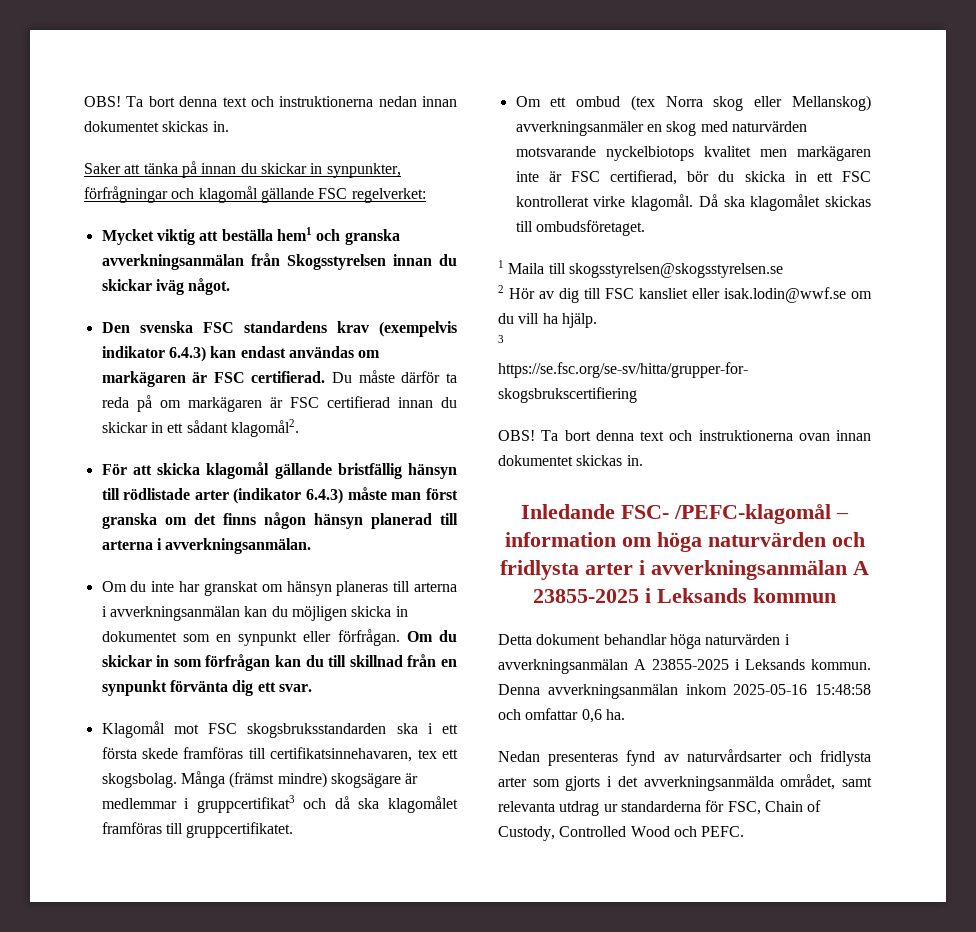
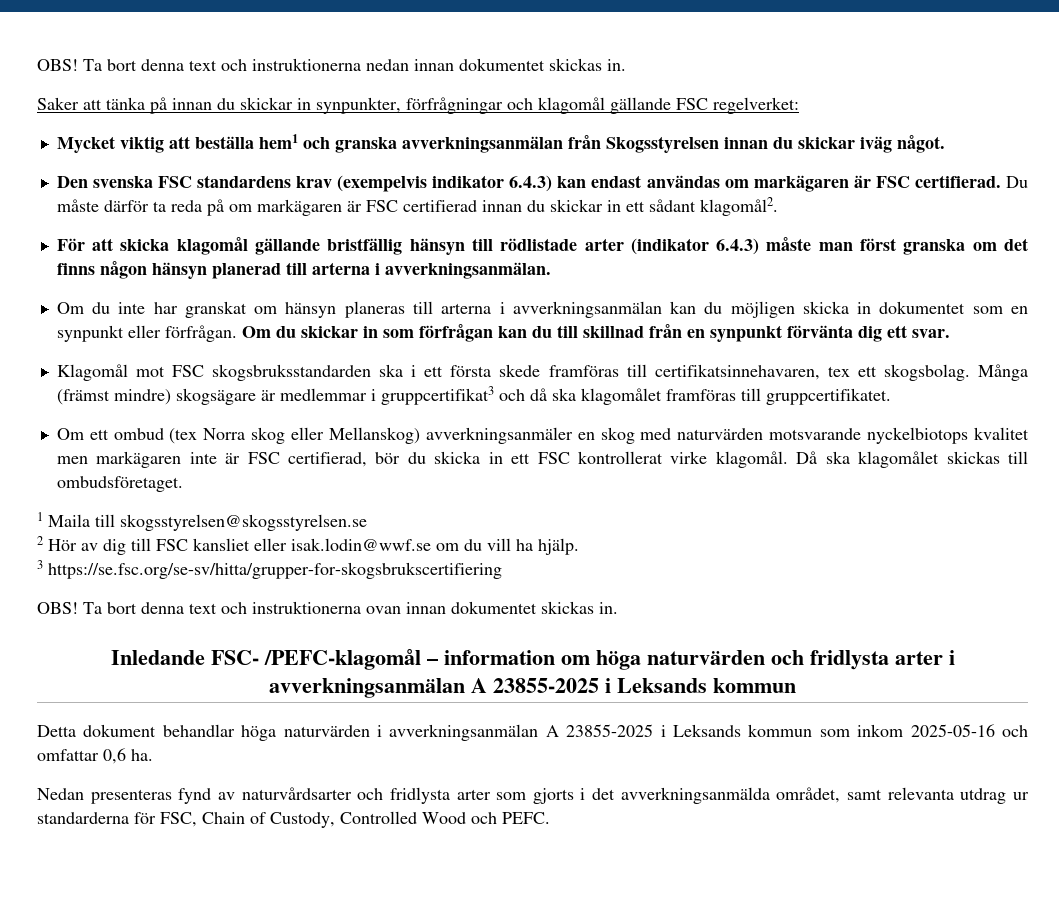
[811,659,871,670] [498,684,678,699] kommun. Denna avverkningsanmälan -> [748,724,850,737] kommun som
[815,684,871,695] 15:48:58 -> (995, 730) none

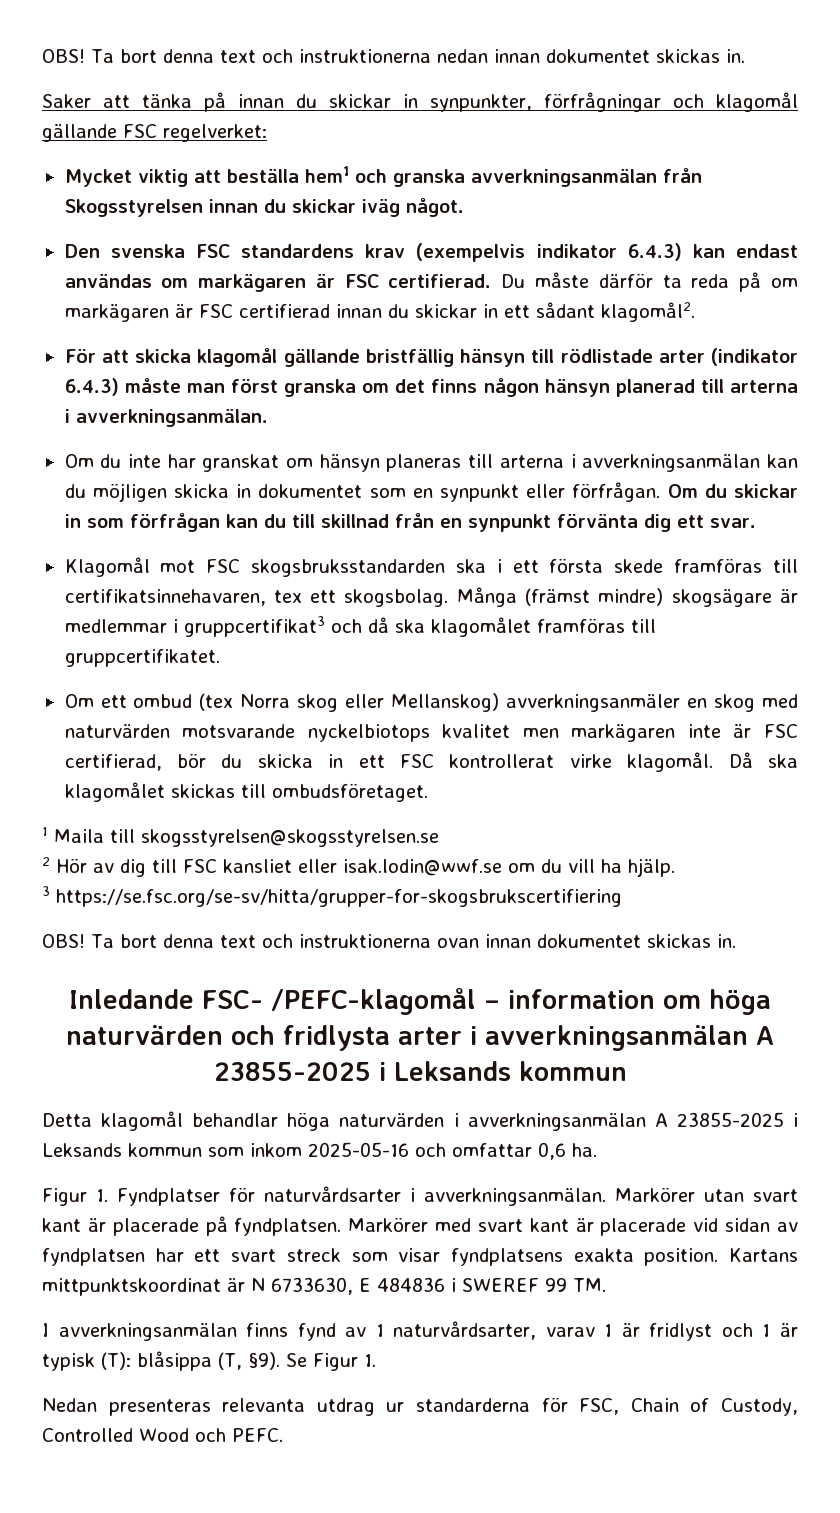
[83,724,157,737] dokument -> [101,1111,184,1131] klagomål
[37,787,883,804] Nedan presenteras fynd av naturvårdsarter och fridlysta arter som gjorts i det avverkningsanmälda området, samt -> [42,1186,798,1206] [42,1216,798,1236] [42,1248,798,1266] [42,1277,606,1296] [42,1321,799,1341] [42,1351,376,1371] [42,1398,211,1416] Figur 1. Fyndplatser för naturvårdsarter i avverkningsanmälan. Markörer utan svart kant är placerade på fyndplatsen. Markörer med svart kant är placerade vid sidan av fyndplatsen har ett svart streck som visar fyndplatsens exakta position. Kartans mittpunktskoordinat är N 6733630, E 484836 i SWEREF 99 TM. // I avverkningsanmälan finns fynd av 1 naturvårdsarter, varav 1 är fridlyst och 1 är typisk (T): blåsippa (T, §9). Se Figur 1. // Nedan presenteras

